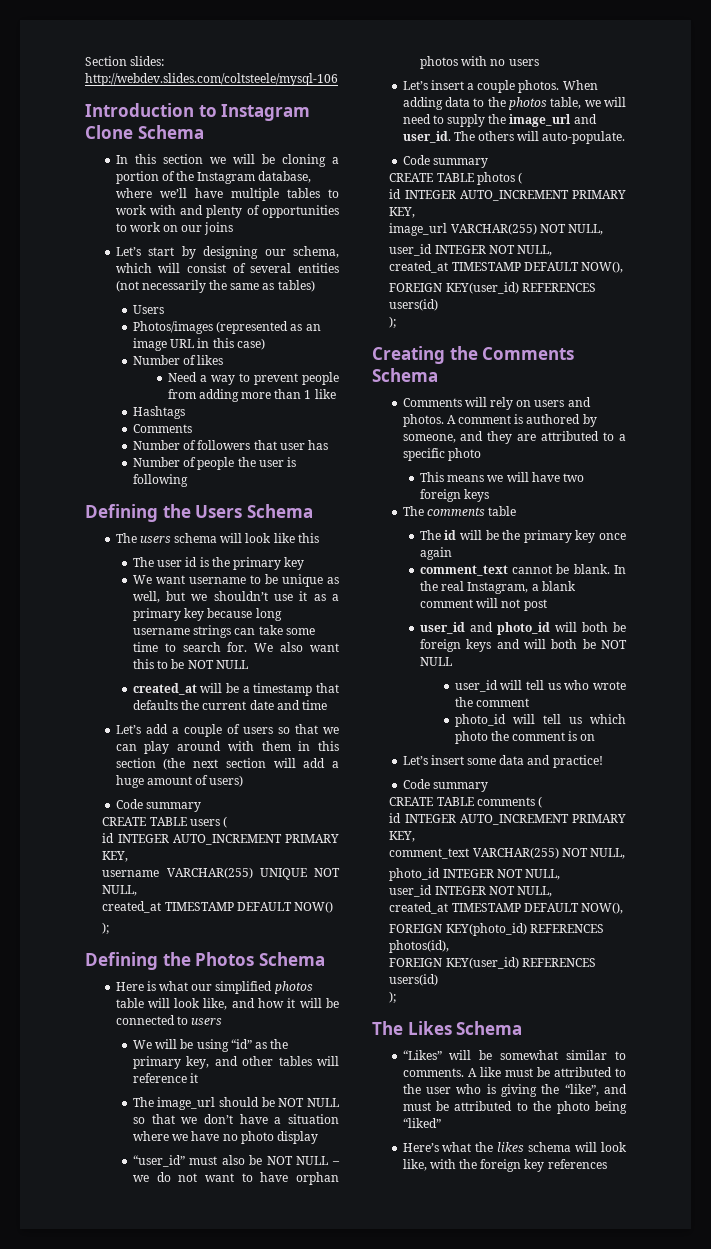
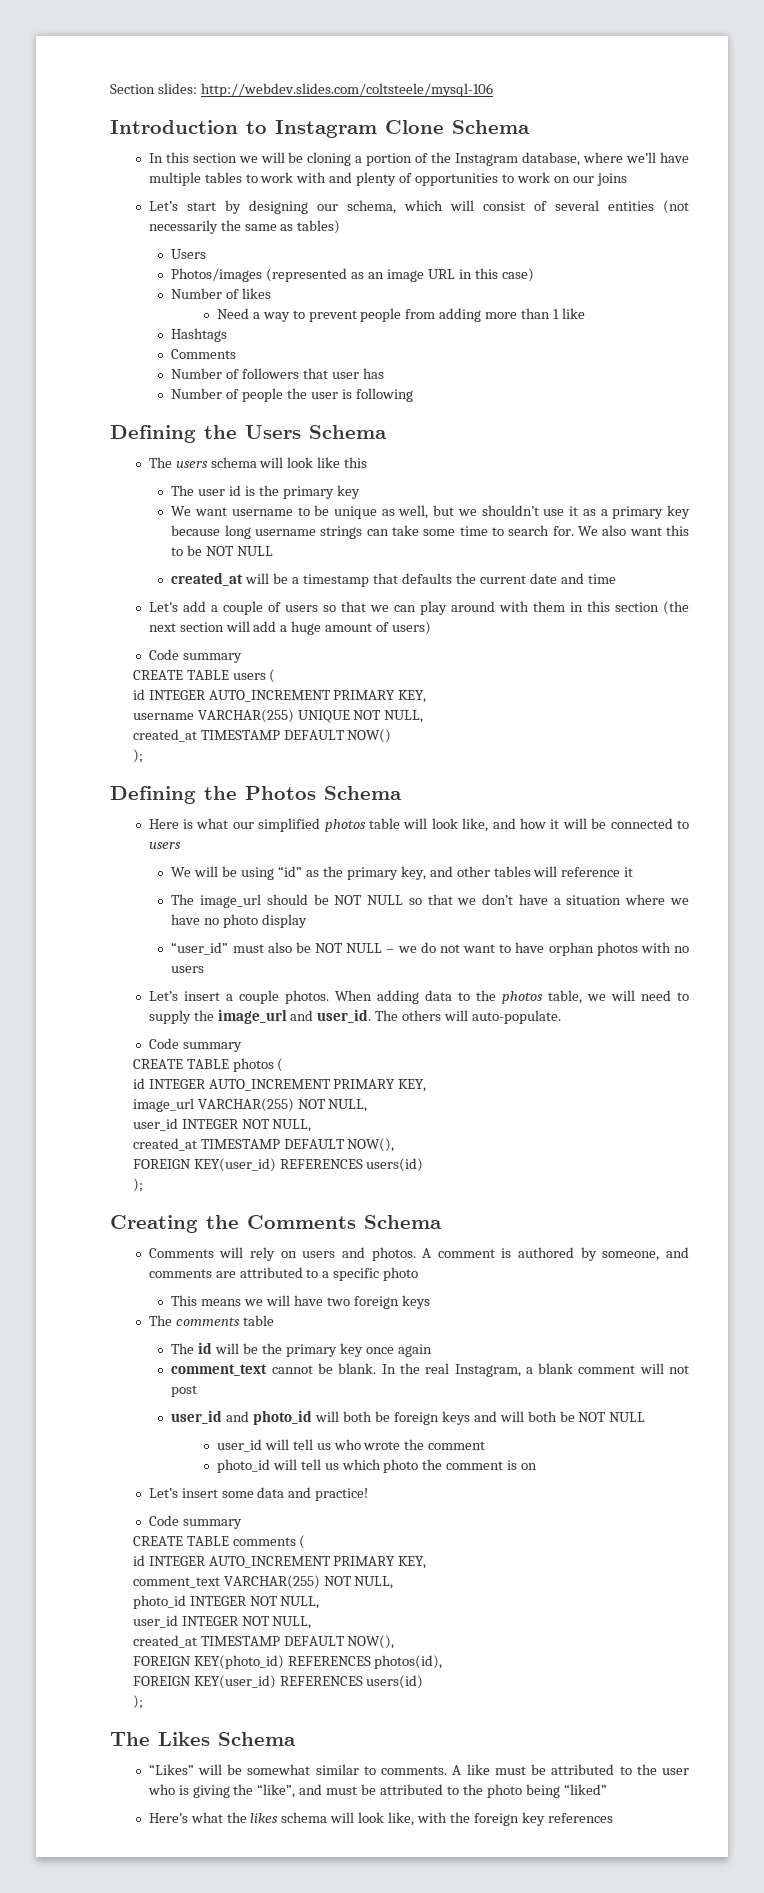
[487,431,513,444] they -> [148,1269,212,1278] comments

